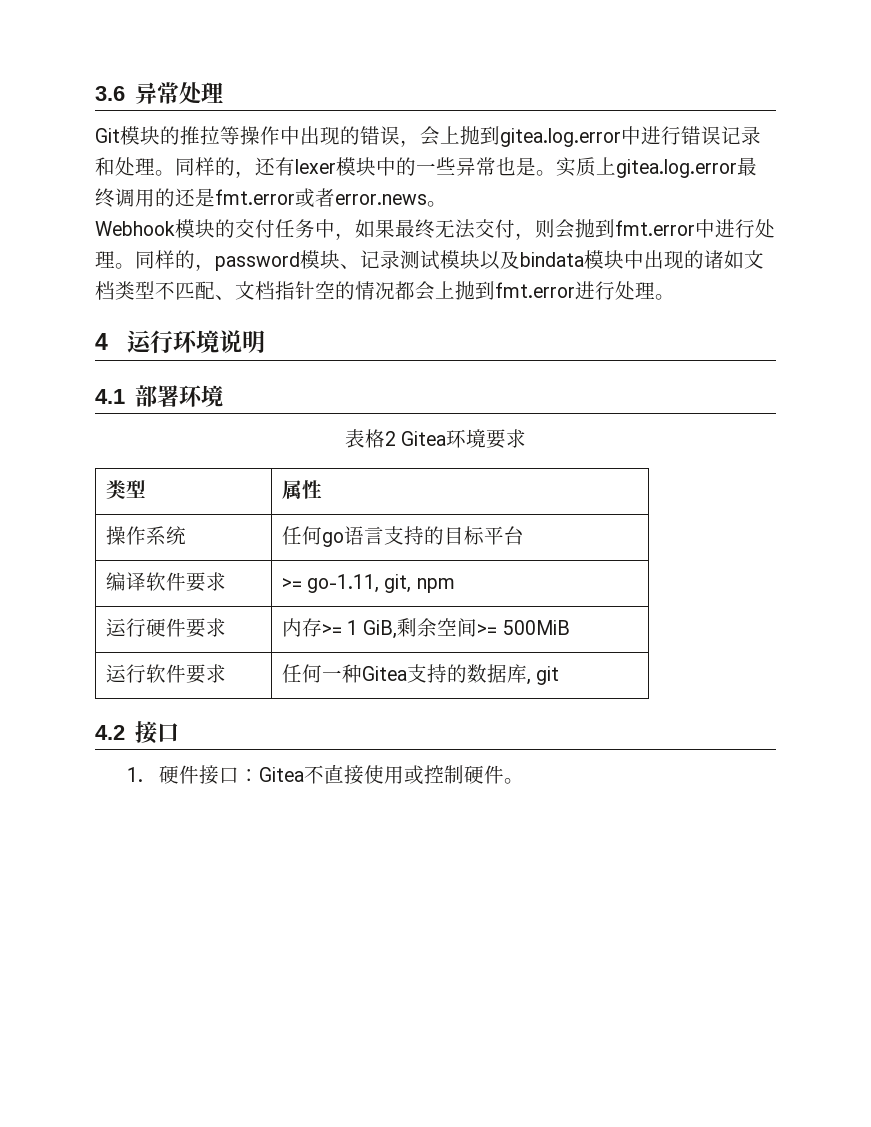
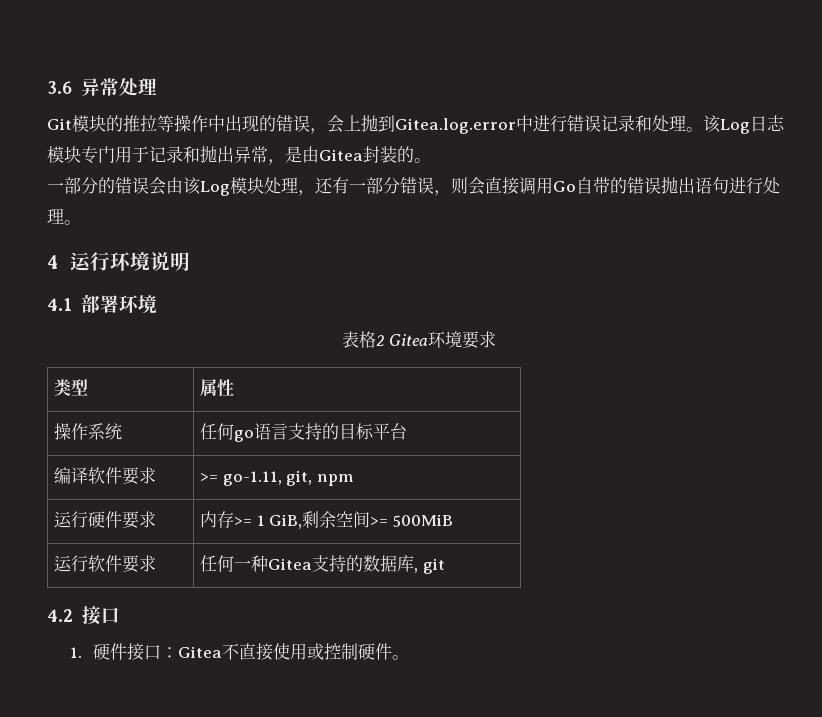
[500,128,621,147] gitea.log.error -> [395,118,516,134] Gitea.log.error
[175,157,757,178] [95,188,447,208] [95,219,775,240] [95,250,764,271] [95,281,575,301] 同样的，还有lexer模块中的一些异常也是。实质上gitea.log.error最终调用的还是fmt.error或者error.news。 // Webhook模块的交付任务中，如果最终无法交付，则会抛到fmt.error中进行处理。同样的，password模块、记录测试模块以及bindata模块中出现的诸如文档类型不匹配、文档指针空的情况都会上抛到fmt.error -> [703,115,785,134] [47,146,431,165] [47,177,729,196] 该Log日志模块专门用于记录和抛出异常，是由Gitea封装的。 // 一部分的错误会由该Log模块处理，还有一部分错误，则会直接调用Go自带的错误抛出语句

